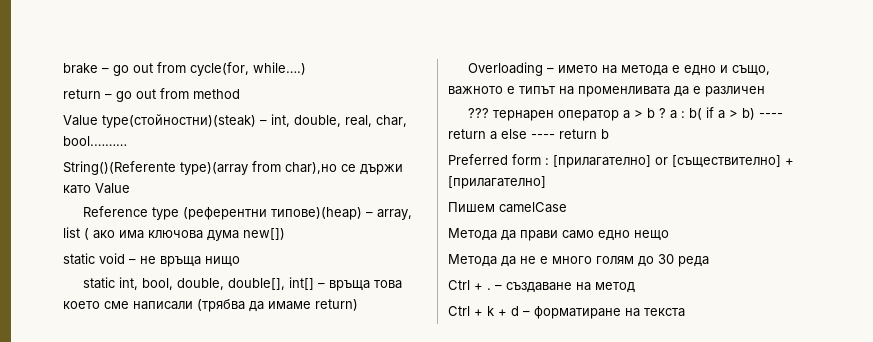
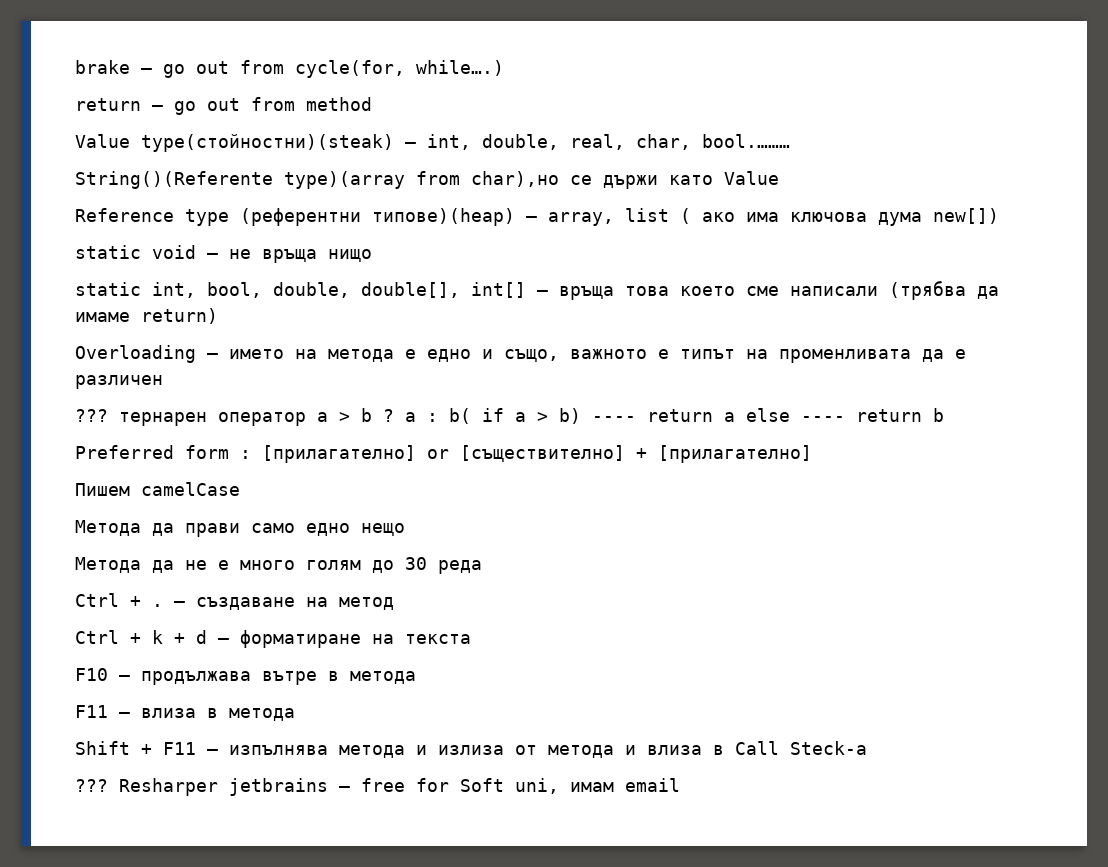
(685, 312) none -> [75,668,416,685] [75,705,295,721] [75,741,867,758] [75,778,680,796] // F10 – продължава вътре в метода // F11 – влиза в метода // Shift + F11 – изпълнява метода и излиза от метода и влиза в Call Steck-а // ??? Resharper jetbrains – free for Soft uni, имам email

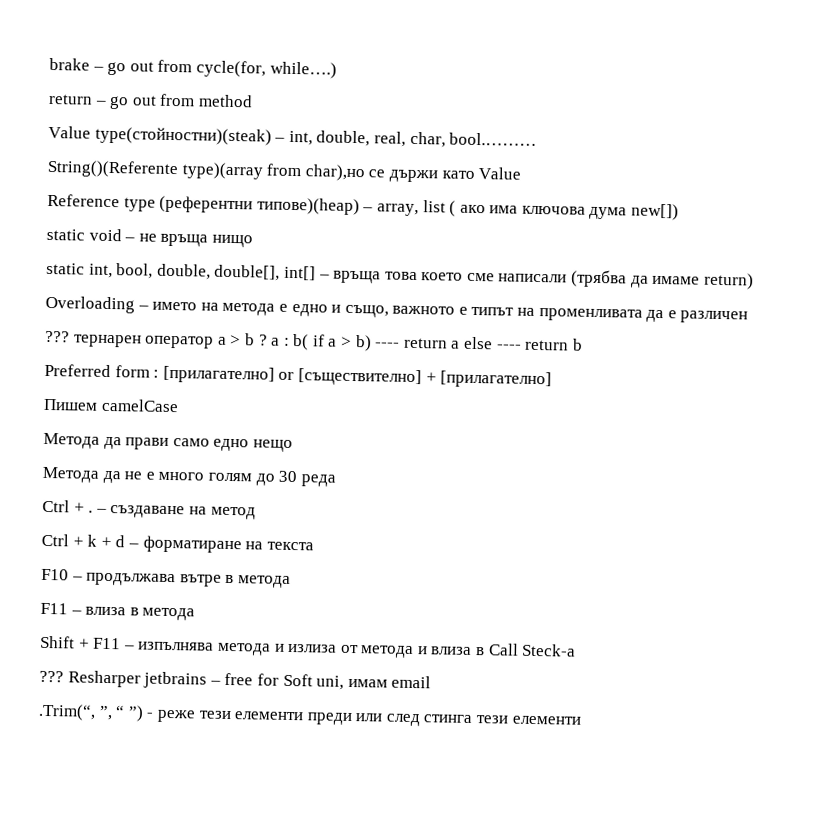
(680, 785) none -> [38,703,581,727] // .Trim(“, ”, “ ”) - реже тези елементи преди или след стинга тези елементи

